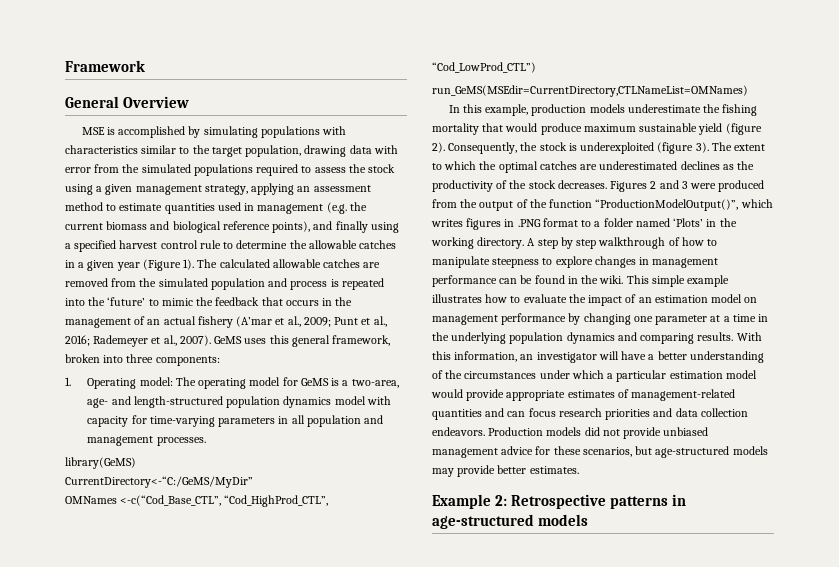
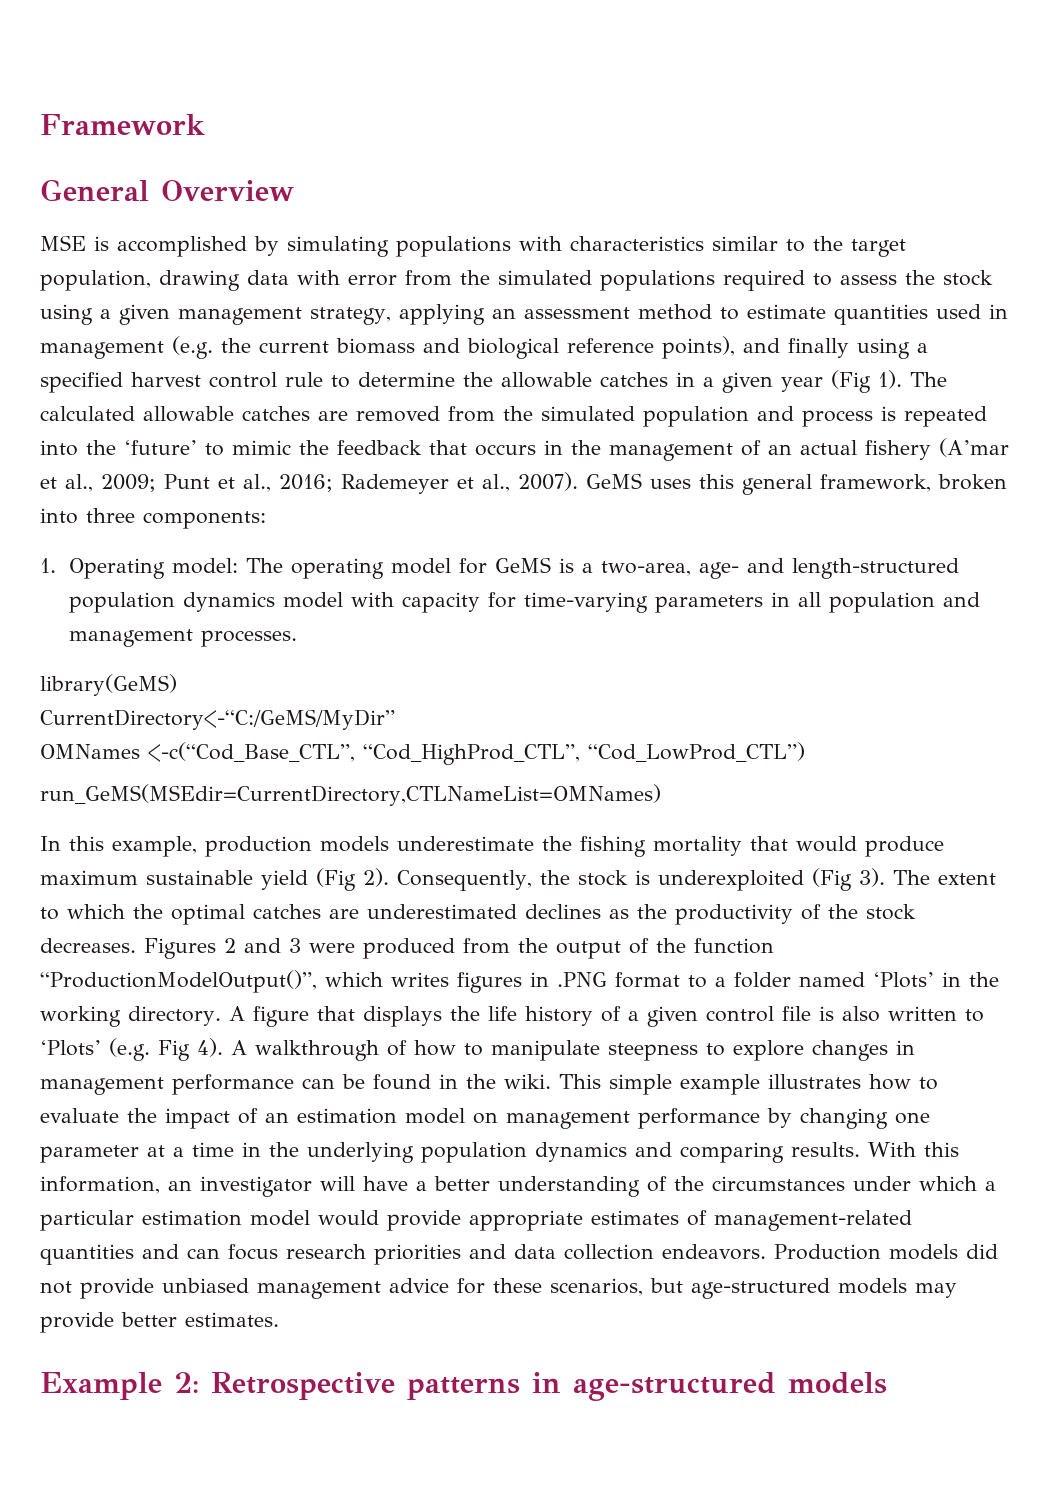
[142,259,181,271] (Figure -> [831,370,871,393] (Fig
[725,123,762,135] (figure -> [316,868,356,891] (Fig
[657,142,694,154] (figure -> [811,868,852,891] (Fig
[537,237,597,249] step by step -> [252,1006,984,1027] [40,1038,247,1061] figure that displays the life history of a given control file is also written to ‘Plots’ (e.g. Fig 4). A

